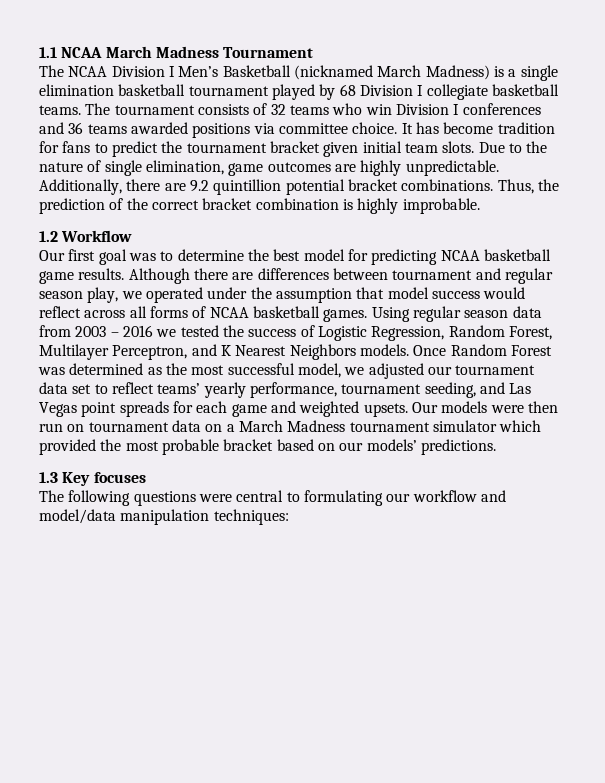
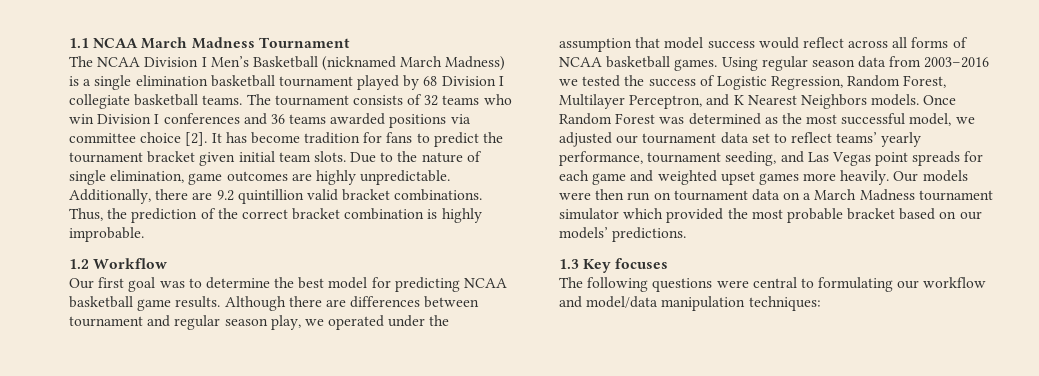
[352,122,398,134] choice. -> [140,132,208,146] choice [2].
[285,179,345,195] potential -> [306,189,338,201] valid
[75,325,153,337] 2003 – 2016 -> [924,57,990,68] 2003–2016
[363,403,408,417] upsets. -> [720,170,890,185] upset games more heavily.

